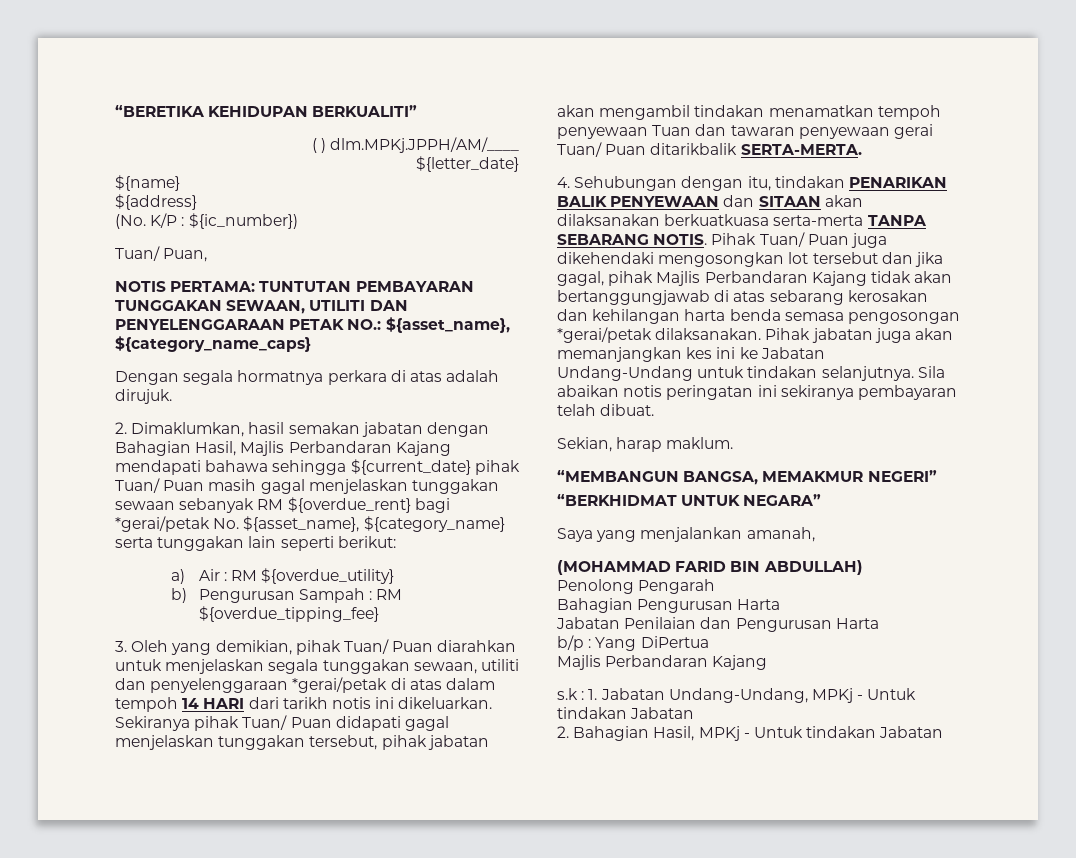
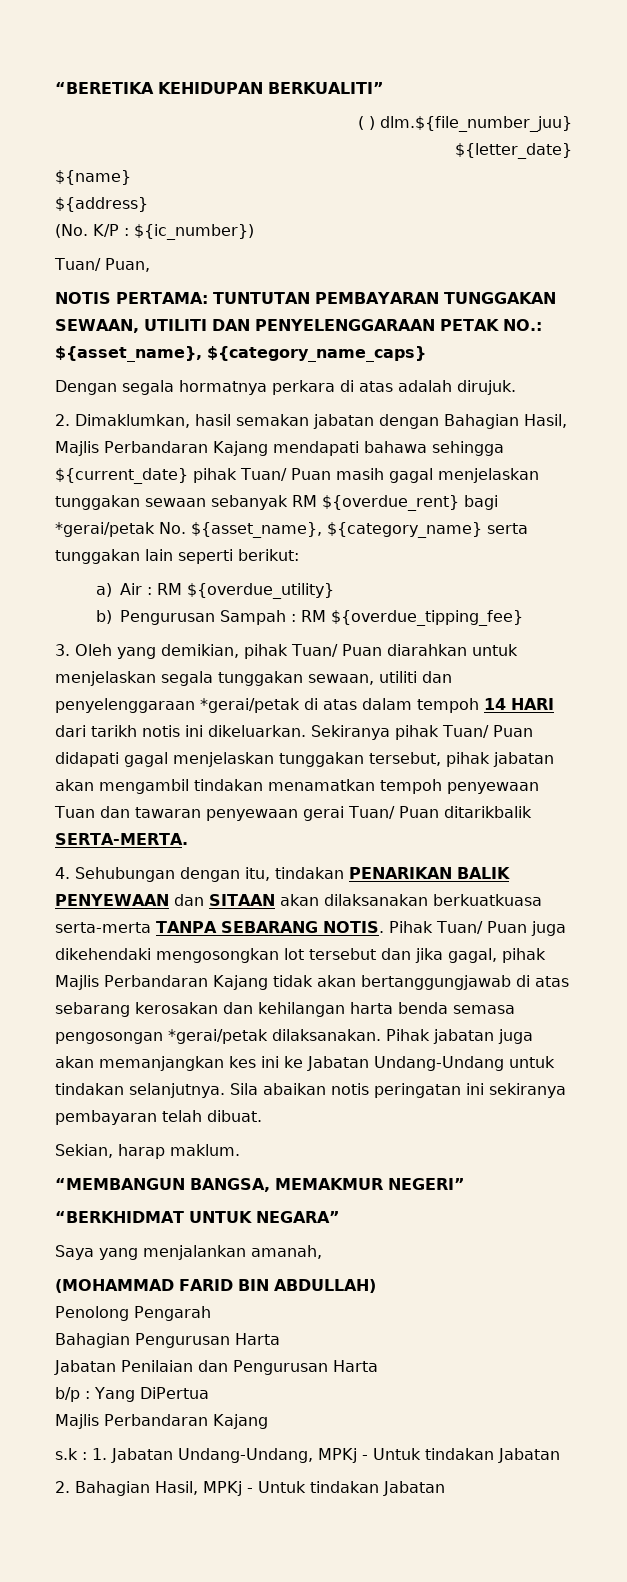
[330,137,519,153] dlm.MPKj.JPPH/AM/____ -> [380,116,572,132] dlm.${file_number_juu}

